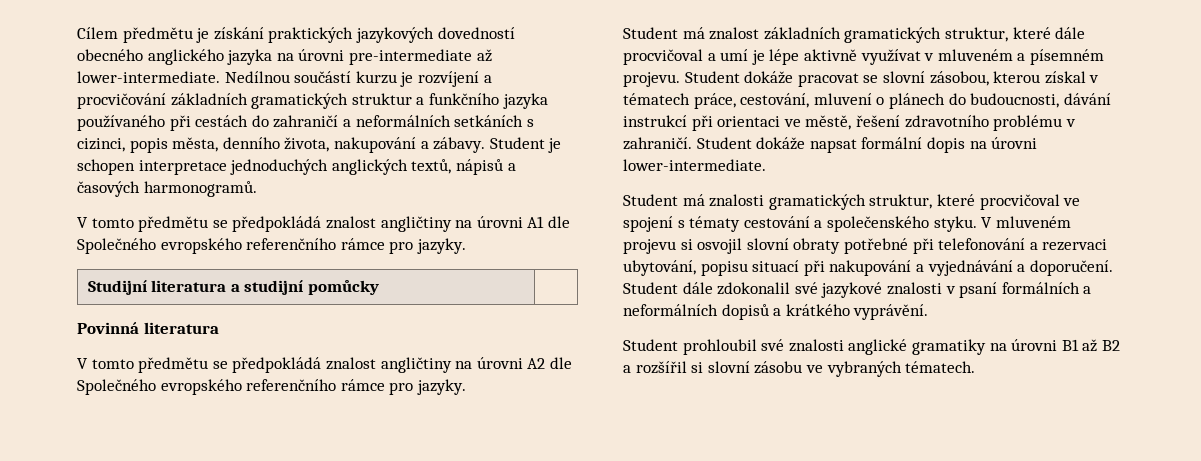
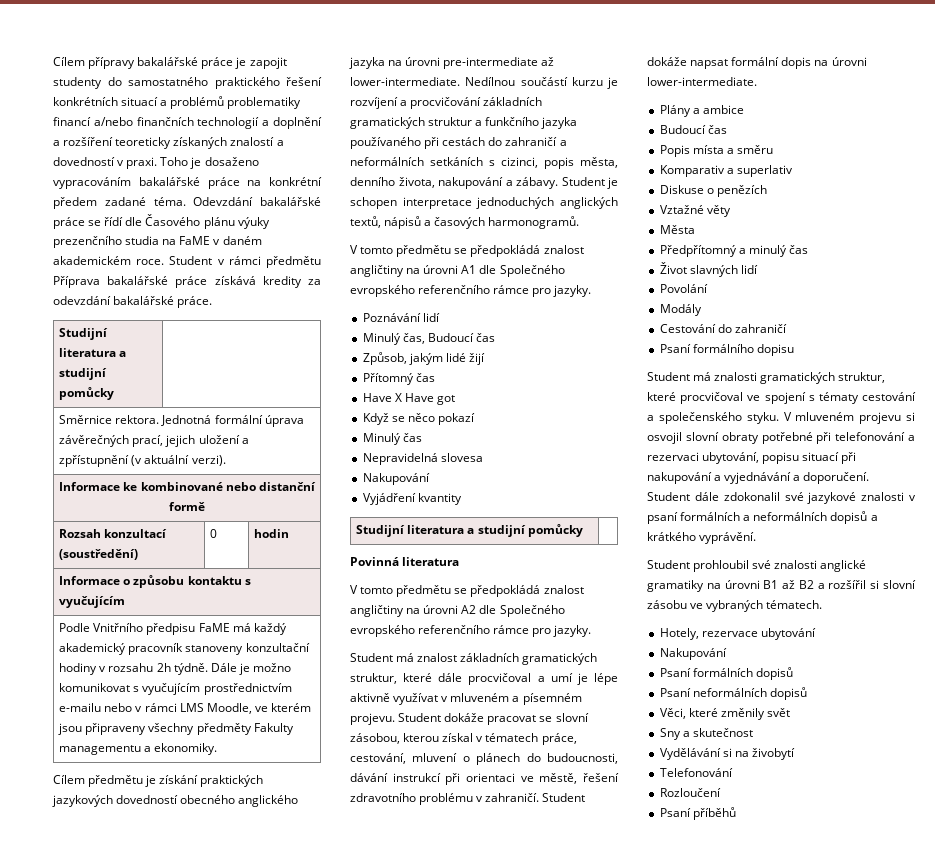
[77,27,118,39] Cílem -> [53,57,287,69] [53,77,322,89] [53,96,302,109] [53,117,322,129] [53,137,284,149] [53,157,259,169] [53,177,322,189] [53,197,321,209] [53,214,270,229] [53,236,262,248] [53,256,321,268] [53,276,321,288] [53,296,213,308] [59,328,109,340] [59,348,127,357] [59,368,108,380] [59,387,115,400] [59,415,304,427] [59,435,249,447] [59,455,226,467] [59,482,316,491] [169,502,205,511] [59,529,168,538] [59,549,139,560] [210,529,218,538] [254,529,290,538] [59,575,251,588] [59,596,126,608] [59,623,287,635] [59,643,310,655] [59,663,291,675] [59,683,292,695] [59,703,311,714] [58,723,294,735] [59,743,218,755] [53,775,85,784] Cílem přípravy bakalářské práce je zapojit studenty do samostatného praktického řešení konkrétních situací a problémů problematiky financí a/nebo finančních technologií a doplnění a rozšíření teoreticky získaných znalostí a dovedností v praxi. Toho je dosaženo vypracováním bakalářské práce na konkrétní předem zadané téma. Odevzdání bakalářské práce se řídí dle Časového plánu výuky prezenčního studia na FaME v daném akademickém roce. Student v rámci předmětu Příprava bakalářské práce získává kredity za odevzdání bakalářské práce. // Studijní literatura a studijní pomůcky | // Směrnice rektora. Jednotná formální úprava závěrečných prací, jejich uložení a zpřístupnění (v aktuální verzi). // Informace ke kombinované nebo distanční formě // Rozsah konzultací (soustředění) | 0 | hodin // Informace o způsobu kontaktu s vyučujícím // Podle Vnitřního předpisu FaME má každý akademický pracovník stanoveny konzultační hodiny v rozsahu 2h týdně. Dále je možno komunikovat s vyučujícím prostřednictvím e-mailu nebo v rámci LMS Moodle, ve kterém jsou připraveny všechny předměty Fakulty managementu a ekonomiky. // Cílem
(466, 246) none -> [362,313,440,322] [362,333,495,345] [362,352,485,365] [362,373,435,385] [362,393,455,405] [362,413,475,425] [362,433,422,445] [362,453,483,465] [362,473,430,485] [362,493,462,505] // Poznávání lidí // Minulý čas, Budoucí čas // Způsob, jakým lidé žijí // Přítomný čas // Have X Have got // Když se něco pokazí // Minulý čas // Nepravidelná slovesa // Nakupování // Vyjádření kvantity
(766, 165) none -> [659,105,744,117] [659,125,727,134] [659,145,773,157] [659,165,793,177] [659,185,767,197] [659,205,731,217] [659,225,695,234] [659,245,808,257] [659,262,758,277] [659,284,708,293] [659,304,702,316] [659,324,787,333] [659,344,794,356] // Plány a ambice // Budoucí čas // Popis místa a směru // Komparativ a superlativ // Diskuse o penězích // Vztažné věty // Města // Předpřítomný a minulý čas // Život slavných lidí // Povolání // Modály // Cestování do zahraničí // Psaní formálního dopisu
(976, 367) none -> [659,628,816,640] [659,648,727,660] [659,667,793,680] [659,687,807,700] [659,708,790,720] [659,728,753,740] [659,748,795,760] [659,768,733,777] [659,788,721,797] [659,807,736,820] // Hotely, rezervace ubytování // Nakupování // Psaní formálních dopisů // Psaní neformálních dopisů // Věci, které změnily svět // Sny a skutečnost // Vydělávání si na živobytí // Telefonování // Rozloučení // Psaní příběhů

